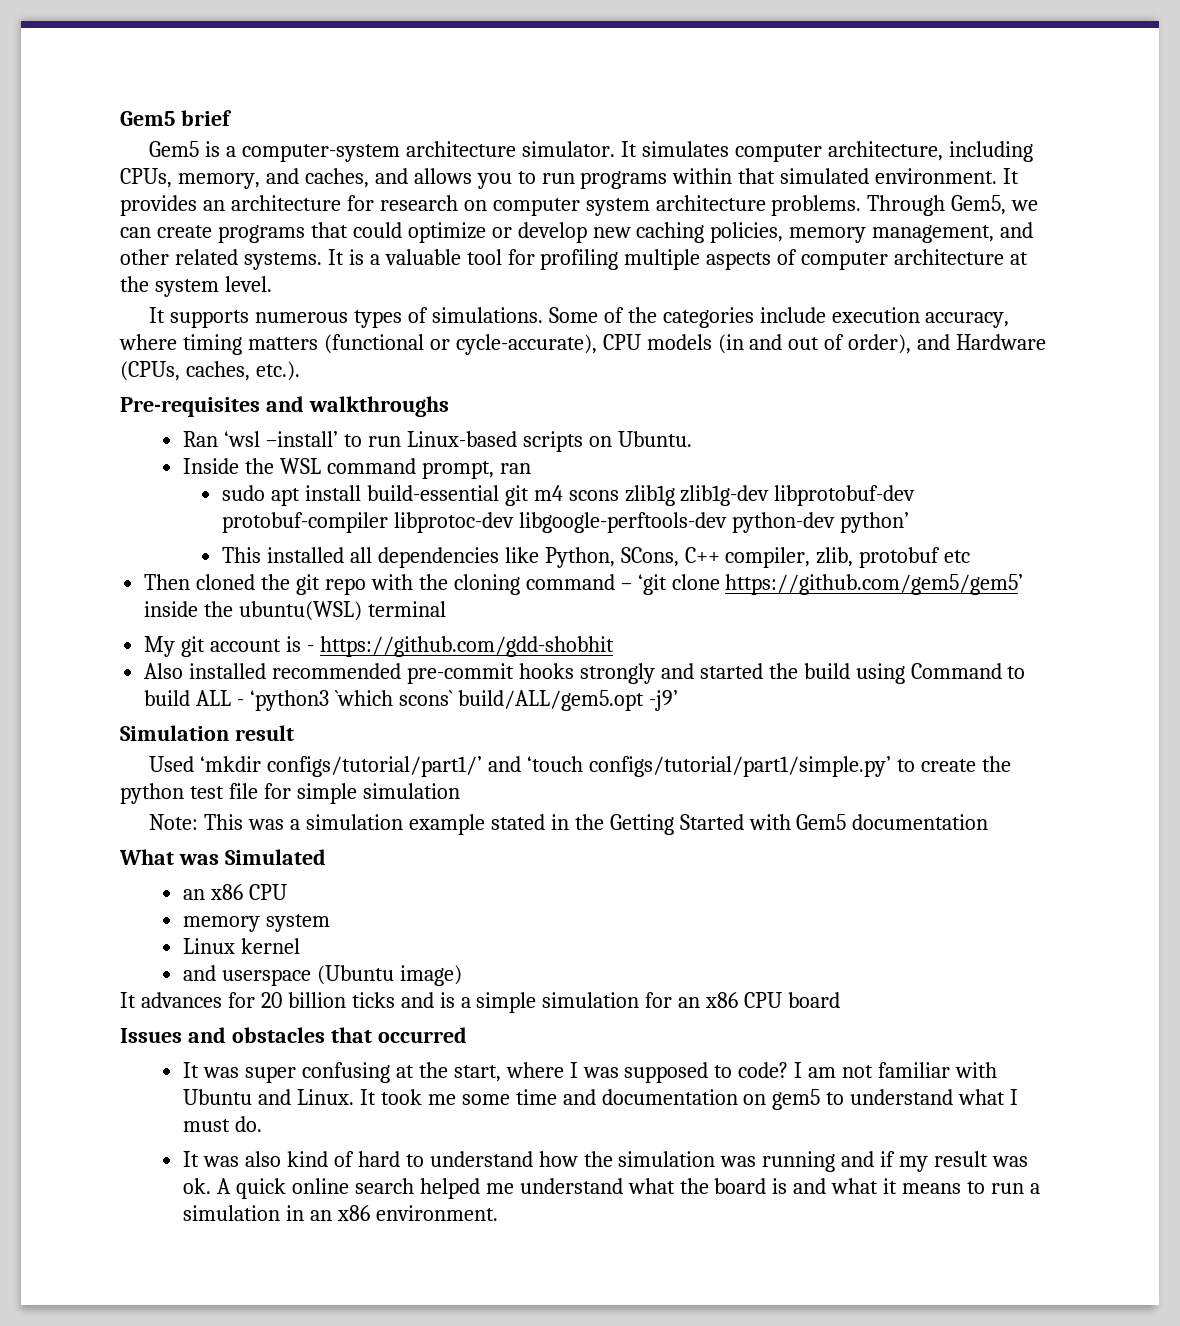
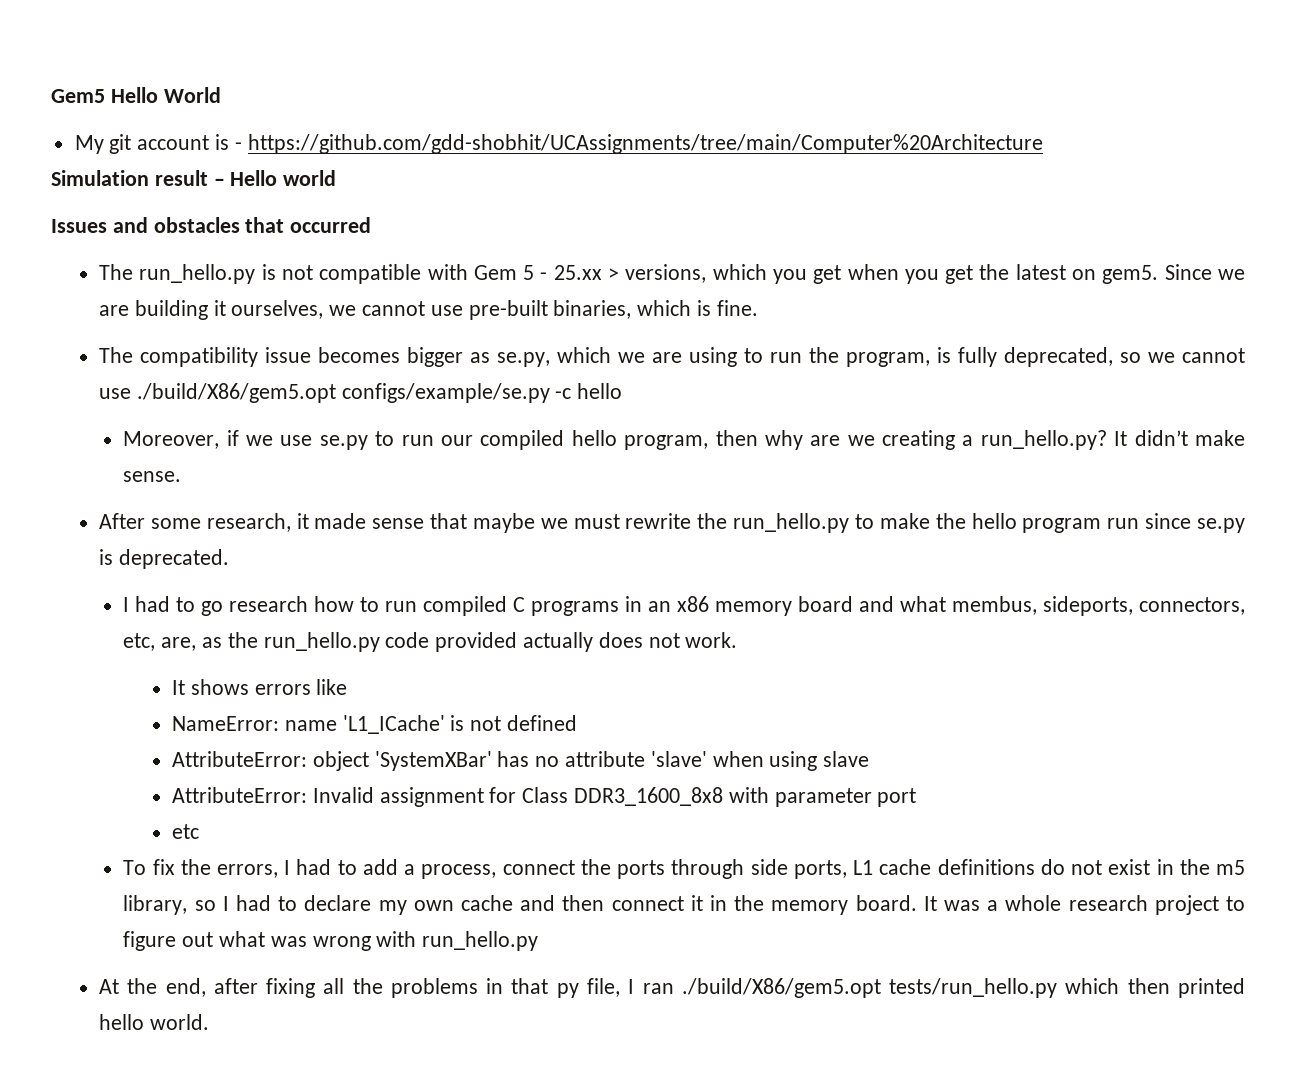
[120,110,232,126] [149,141,1033,162] [120,168,1020,189] [120,195,1039,216] [120,222,1034,243] [120,249,1029,270] [120,276,272,297] [149,307,1010,328] [119,334,1047,355] [120,361,300,381] [120,396,449,417] [183,431,692,452] [183,458,531,479] [221,485,916,506] [221,512,909,533] [221,547,971,568] [144,574,1024,595] [144,601,447,621] Gem5 brief // Gem5 is a computer-system architecture simulator. It simulates computer architecture, including CPUs, memory, and caches, and allows you to run programs within that simulated environment. It provides an architecture for research on computer system architecture problems. Through Gem5, we can create programs that could optimize or develop new caching policies, memory management, and other related systems. It is a valuable tool for profiling multiple aspects of computer architecture at the system level. // It supports numerous types of simulations. Some of the categories include execution accuracy, where timing matters (functional or cycle-accurate), CPU models (in and out of order), and Hardware (CPUs, caches, etc.). // Pre-requisites and walkthroughs // Ran ‘wsl –install’ to run Linux-based scripts on Ubuntu. // Inside the WSL command prompt, ran // sudo apt install build-essential git m4 scons zlib1g zlib1g-dev libprotobuf-dev protobuf-compiler libprotoc-dev libgoogle-perftools-dev python-dev python’ // This installed all dependencies like Python, SCons, C++ compiler, zlib, protobuf etc // Then cloned the git repo with the cloning command – ‘git clone https://github.com/gem5/gem5’ inside the ubuntu(WSL) terminal -> [51,87,221,103] Gem5 Hello World
[319,636,614,657] [144,663,1026,684] [144,690,678,711] [120,725,294,741] [149,756,1011,777] [120,783,460,804] [149,814,989,835] [119,849,326,865] [183,884,287,900] [183,914,331,932] [183,938,301,954] [183,965,462,986] [120,992,841,1013] https://github.com/gdd-shobhit // Also installed recommended pre-commit hooks strongly and started the build using Command to build ALL - ‘python3 `which scons` build/ALL/gem5.opt -j9’ // Simulation result // Used ‘mkdir configs/tutorial/part1/’ and ‘touch configs/tutorial/part1/simple.py’ to create the python test file for simple simulation // Note: This was a simulation example stated in the Getting Started with Gem5 documentation // What was Simulated // an x86 CPU // memory system // Linux kernel // and userspace (Ubuntu image) // It advances for 20 billion ticks and is a simple simulation for an x86 CPU board -> [247,134,1043,154] [51,170,337,186] https://github.com/gdd-shobhit/UCAssignments/tree/main/Computer%20Architecture // Simulation result – Hello world
[183,1062,998,1083] [183,1089,1019,1110] [183,1116,263,1132] [183,1151,1029,1172] [183,1178,1040,1199] [183,1205,498,1221] It was super confusing at the start, where I was supposed to code? I am not familiar with Ubuntu and Linux. It took me some time and documentation on gem5 to understand what I must do. // It was also kind of hard to understand how the simulation was running and if my result was ok. A quick online search helped me understand what the board is and what it means to run a simulation in an x86 environment. -> [98,264,1245,284] [98,300,758,320] [98,347,1245,367] [98,383,623,403] [123,430,1246,450] [123,471,182,482] [98,513,1245,533] [98,549,229,569] [123,596,1245,616] [123,632,738,652] [171,679,348,695] [171,715,577,734] [171,751,870,771] [171,787,917,807] [171,824,199,839] [123,859,1246,879] [123,895,1245,915] [123,931,539,951] [98,978,1245,998] [98,1014,209,1030] The run_hello.py is not compatible with Gem 5 - 25.xx > versions, which you get when you get the latest on gem5. Since we are building it ourselves, we cannot use pre-built binaries, which is fine. // The compatibility issue becomes bigger as se.py, which we are using to run the program, is fully deprecated, so we cannot use ./build/X86/gem5.opt configs/example/se.py -c hello // Moreover, if we use se.py to run our compiled hello program, then why are we creating a run_hello.py? It didn’t make sense. // After some research, it made sense that maybe we must rewrite the run_hello.py to make the hello program run since se.py is deprecated. // I had to go research how to run compiled C programs in an x86 memory board and what membus, sideports, connectors, etc, are, as the run_hello.py code provided actually does not work. // It shows errors like // NameError: name 'L1_ICache' is not defined // AttributeError: object 'SystemXBar' has no attribute 'slave' when using slave // AttributeError: Invalid assignment for Class DDR3_1600_8x8 with parameter port // etc // To fix the errors, I had to add a process, connect the ports through side ports, L1 cache definitions do not exist in the m5 library, so I had to declare my own cache and then connect it in the memory board. It was a whole research project to figure out what was wrong with run_hello.py // At the end, after fixing all the problems in that py file, I ran ./build/X86/gem5.opt tests/run_hello.py which then printed hello world.

